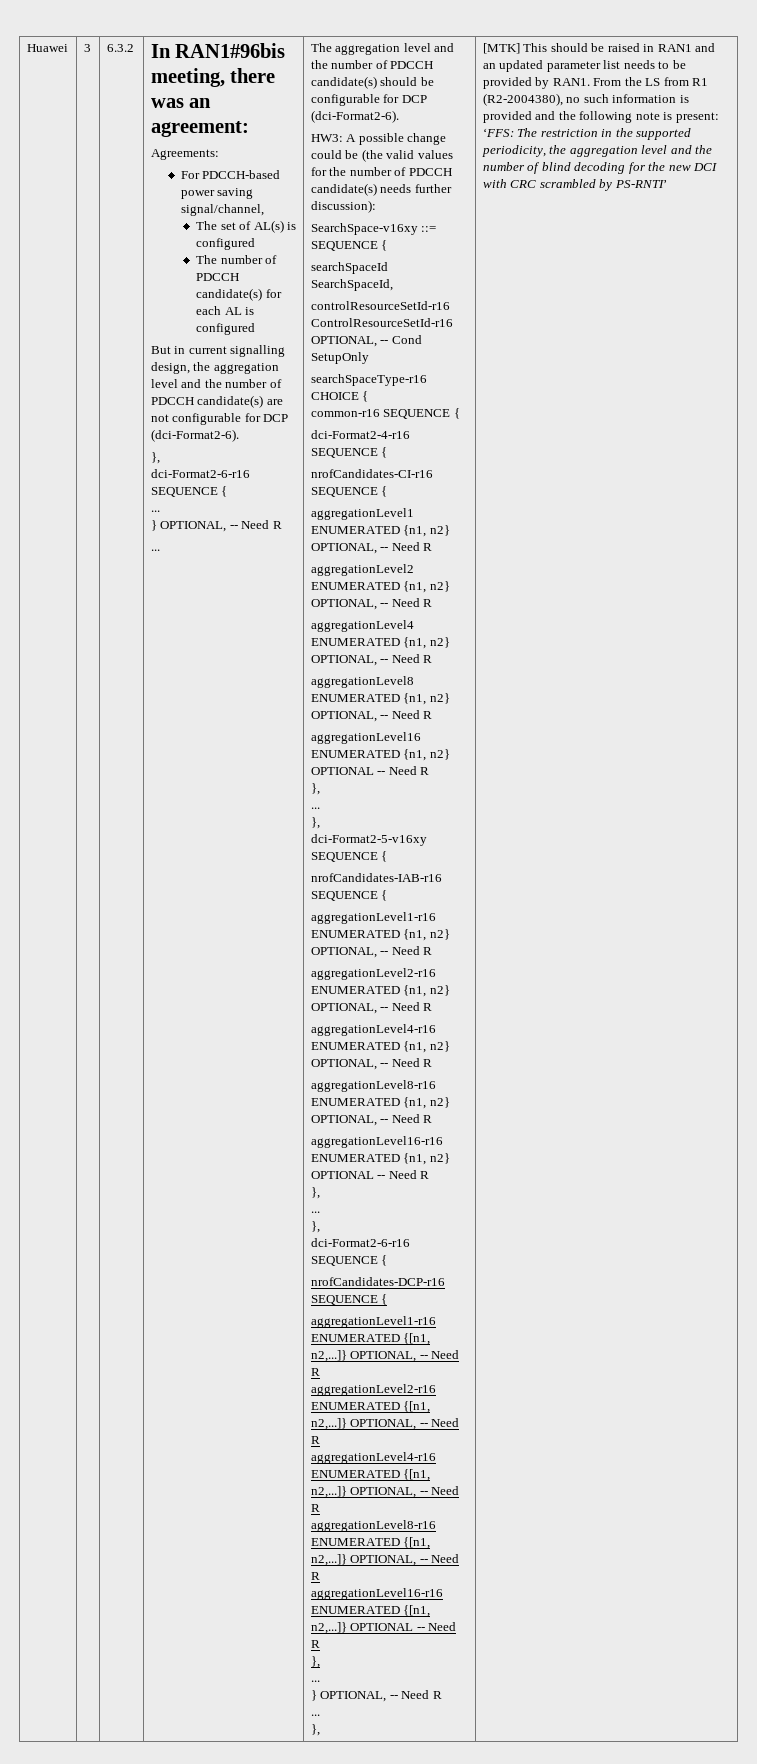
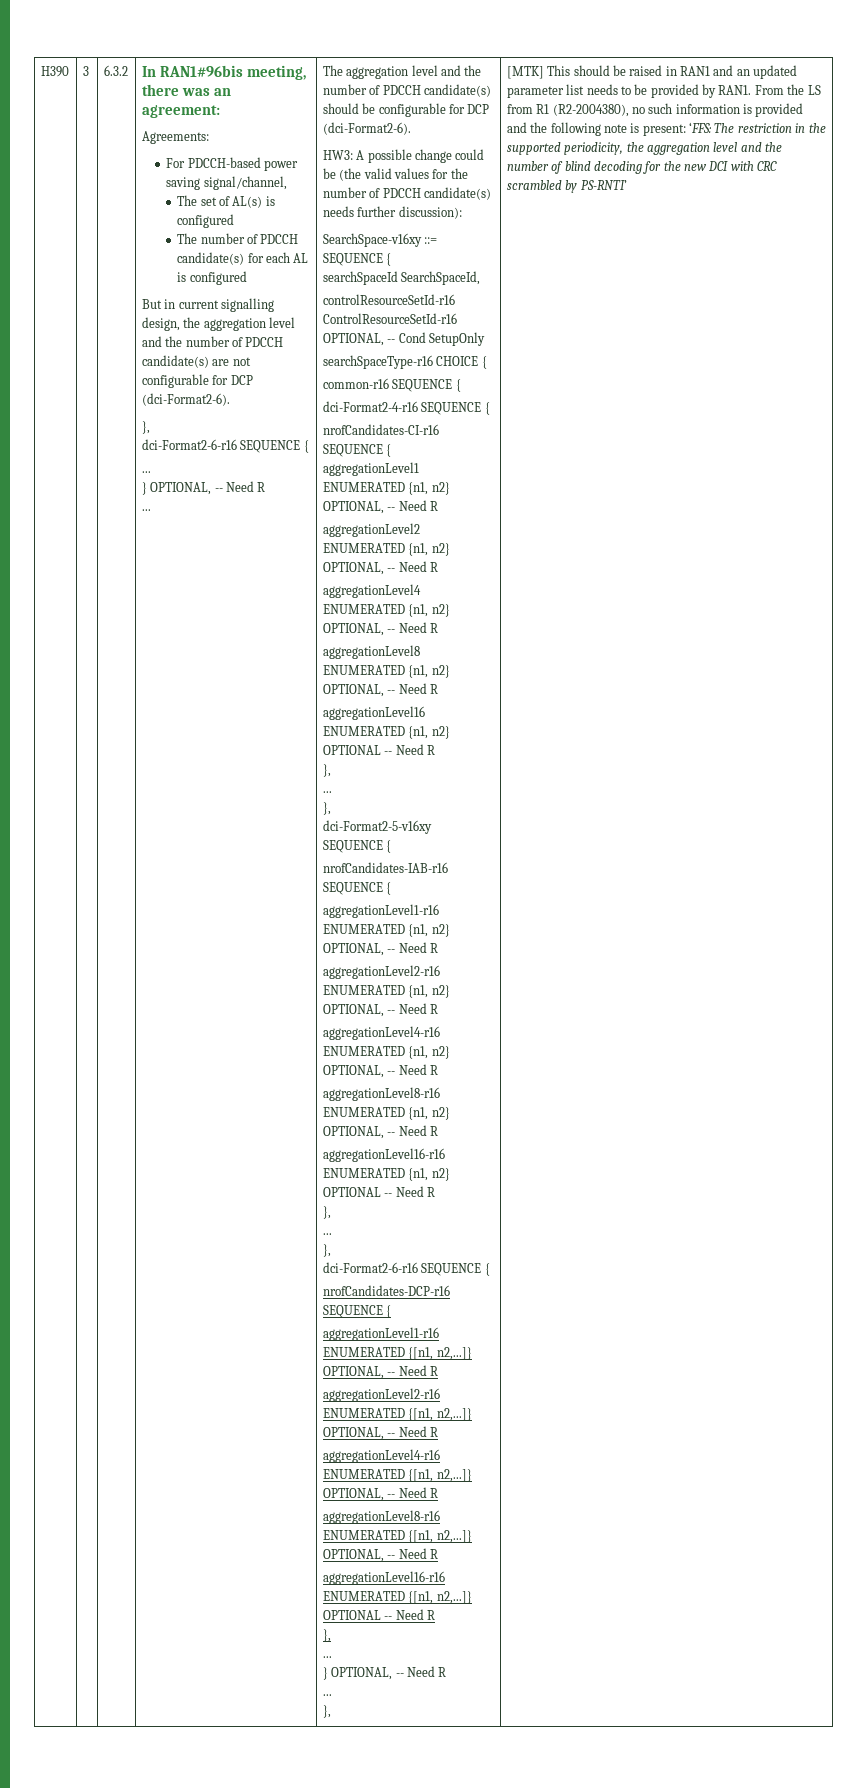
[26,44,68,52] Huawei -> [40,66,69,77] H390

